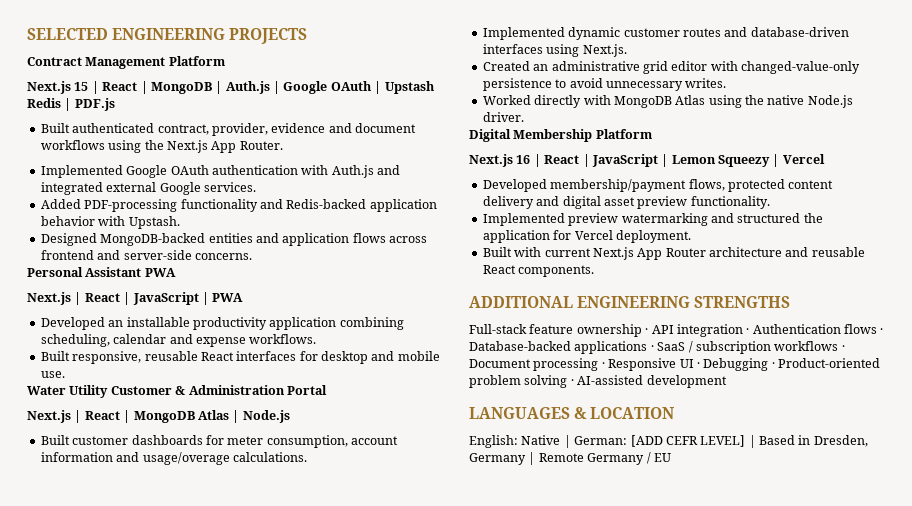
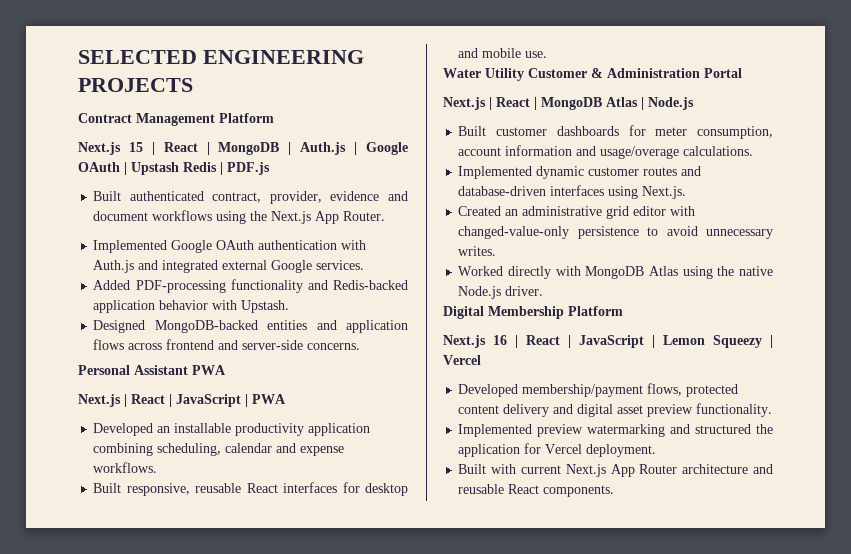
[469,296,791,308] [469,324,884,337] [469,341,845,354] [469,358,880,371] [469,375,727,388] [469,407,675,419] [469,435,868,448] [469,452,671,465] // ADDITIONAL ENGINEERING STRENGTHS // Full-stack feature ownership · API integration · Authentication flows · Database-backed applications · SaaS / subscription workflows · Document processing · Responsive UI · Debugging · Product-oriented problem solving · AI-assisted development // LANGUAGES & LOCATION // English: Native | German: [ADD CEFR LEVEL] | Based in Dresden, Germany | Remote Germany / EU -> (615, 491) none

